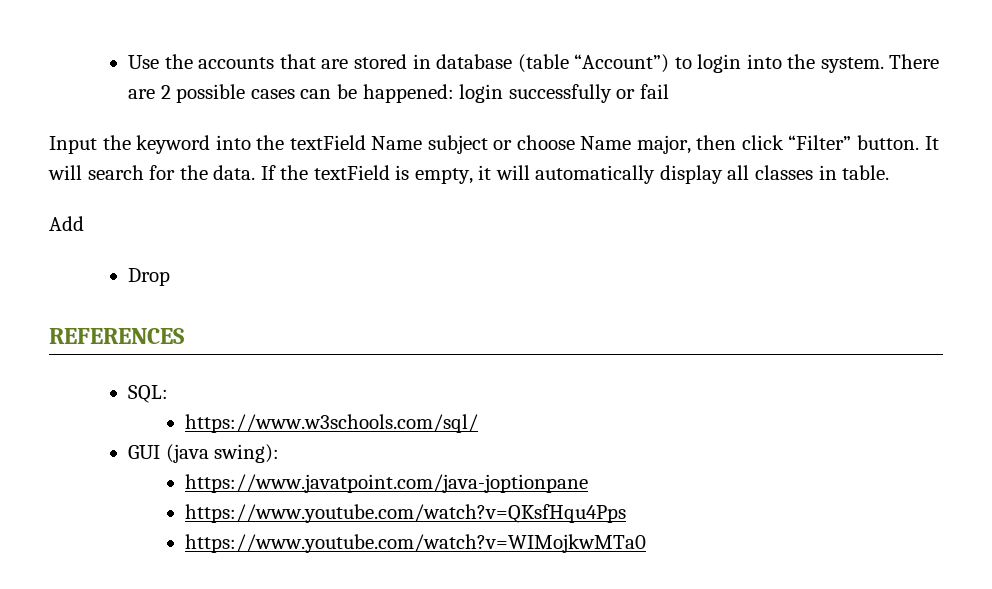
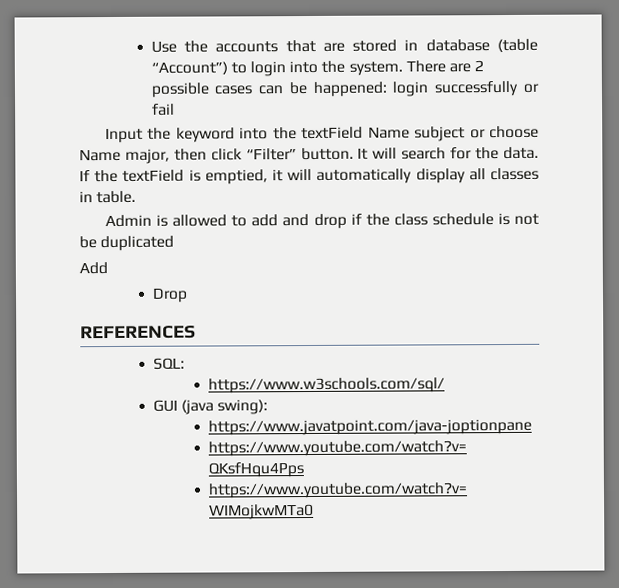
[414,168,473,184] empty, -> [204,169,268,185] emptied,
(890, 172) none -> [105,212,539,229] [79,235,175,252] // Admin is allowed to add and drop if the class schedule is not be duplicated

